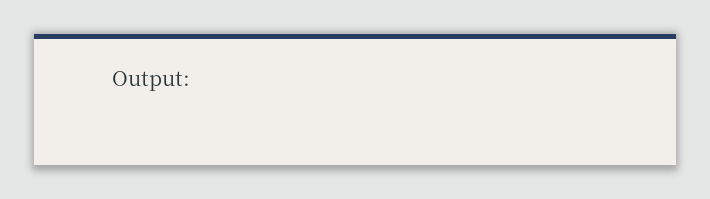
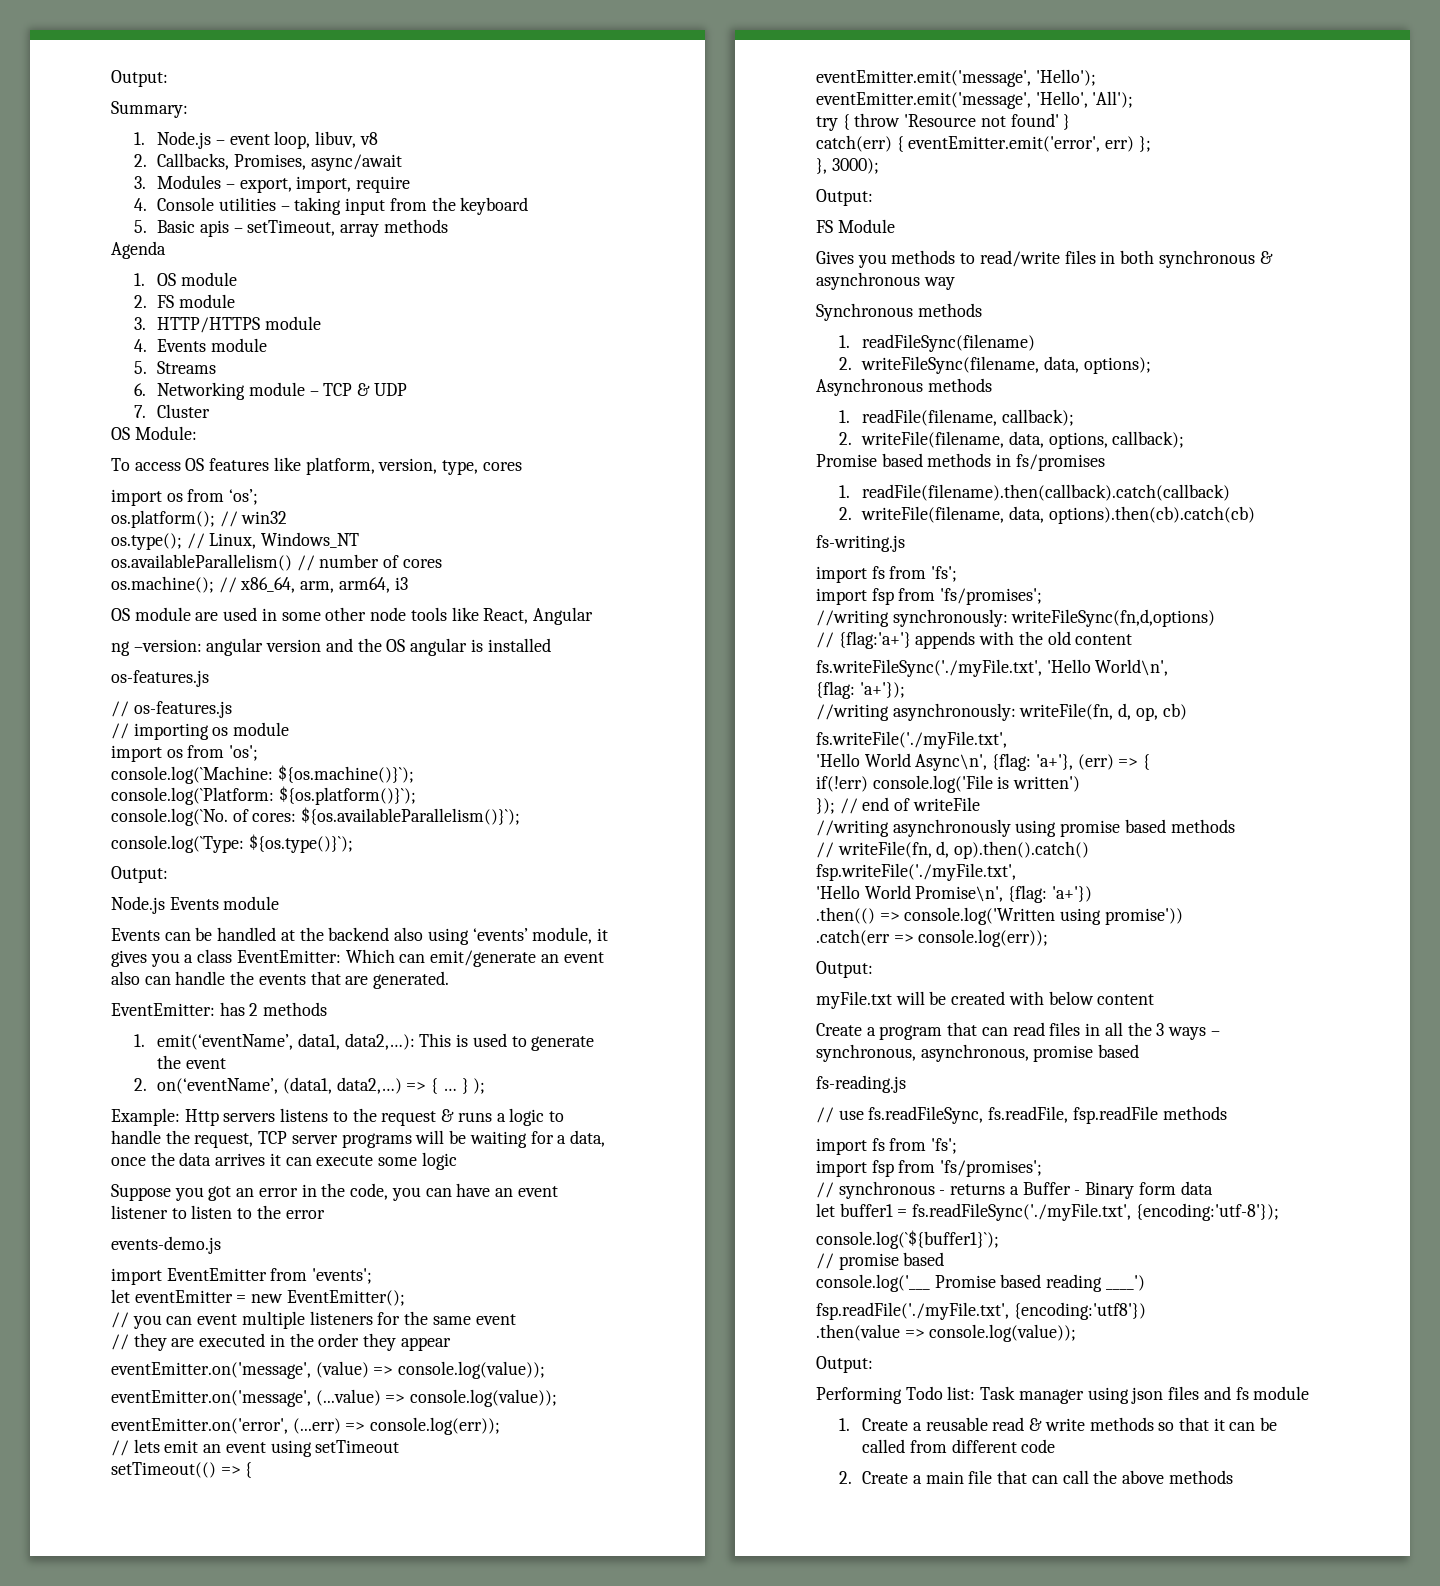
[112,71,190,91] Output: -> [111,70,168,87] [111,101,188,118] [134,131,378,149] [134,153,402,171] [134,175,411,193] [134,197,529,215] [134,219,448,237] [111,241,166,259] [134,272,237,286] [134,294,235,308] [134,316,321,333] [134,338,267,352] [134,361,217,374] [134,382,407,400] [134,404,211,418] [111,426,197,440] [111,457,522,475] [111,489,259,506] [111,510,288,528] [111,532,360,550] [111,554,442,571] [111,576,408,593] [111,607,593,625] [111,638,551,656] [111,670,209,687] [111,701,232,718] [111,722,290,740] [111,745,259,762] [111,765,414,784] [111,786,416,805] [111,807,521,826] [111,834,353,853] [111,866,168,883] [111,896,280,914] [111,927,608,945] [111,949,604,967] [111,971,450,989] [111,1002,328,1016] [134,1033,595,1051] [157,1055,226,1069] [134,1077,486,1094] [111,1108,564,1126] [111,1130,605,1148] [111,1152,457,1170] [111,1183,558,1201] [111,1205,325,1219] [111,1236,221,1254] [111,1268,373,1285] [111,1289,405,1306] [111,1311,516,1329] [111,1333,451,1351] [111,1361,546,1379] [111,1389,558,1407] [111,1417,501,1435] [111,1439,400,1457] [111,1462,253,1478] [816,69,1096,87] [816,91,1134,109] [816,113,1071,131] [816,135,1151,152] [816,158,879,174] [816,189,873,206] [816,219,895,233] [816,250,1273,268] [816,272,955,290] [816,303,982,321] [839,334,1036,352] [839,356,1151,374] [816,378,992,396] [839,409,1074,426] [839,431,1185,449] [816,453,1105,471] [839,484,1231,501] [839,506,1255,524] [816,535,905,552] [816,566,958,583] [816,588,1043,605] [816,609,1216,627] [816,631,1133,649] [816,659,1169,677] [816,681,905,699] [816,703,1187,721] [816,731,1007,749] [816,753,1151,771] [816,775,1081,793] [816,797,980,814] [816,819,1235,837] [816,841,1090,859] [816,863,1016,881] [816,885,1092,903] [816,907,1183,925] [816,929,1049,947] [816,961,873,978] [816,991,1155,1009] [816,1022,1220,1040] [816,1044,1140,1062] [816,1075,906,1093] [816,1106,1227,1124] [816,1138,958,1155] [816,1160,1043,1177] [816,1181,1213,1199] [816,1203,1279,1221] [816,1230,999,1249] [816,1252,945,1270] [816,1274,1145,1292] [816,1302,1146,1320] [816,1324,1077,1342] [816,1356,873,1373] [816,1386,1310,1404] [839,1417,1278,1431] [862,1439,1056,1453] [839,1470,1233,1484] Output: // Summary: // 1. Node.js – event loop, libuv, v8 // 2. Callbacks, Promises, async/await // 3. Modules – export, import, require // 4. Console utilities – taking input from the keyboard // 5. Basic apis – setTimeout, array methods // Agenda // 1. OS module // 2. FS module // 3. HTTP/HTTPS module // 4. Events module // 5. Streams // 6. Networking module – TCP & UDP // 7. Cluster // OS Module: // To access OS features like platform, version, type, cores // import os from ‘os’; // os.platform(); // win32 // os.type(); // Linux, Windows_NT // os.availableParallelism() // number of cores // os.machine(); // x86_64, arm, arm64, i3 // OS module are used in some other node tools like React, Angular // ng –version: angular version and the OS angular is installed // os-features.js // // os-features.js // // importing os module // import os from 'os'; // console.log(`Machine: ${os.machine()}`); // console.log(`Platform: ${os.platform()}`); // console.log(`No. of cores: ${os.availableParallelism()}`); // console.log(`Type: ${os.type()}`); // Output: // Node.js Events module // Events can be handled at the backend also using ‘events’ module, it gives you a class EventEmitter: Which can emit/generate an event also can handle the events that are generated. // EventEmitter: has 2 methods // 1. emit(‘eventName’, data1, data2,…): This is used to generate the event // 2. on(‘eventName’, (data1, data2,…) => { … } ); // Example: Http servers listens to the request & runs a logic to handle the request, TCP server programs will be waiting for a data, once the data arrives it can execute some logic // Suppose you got an error in the code, you can have an event listener to listen to the error // events-demo.js // import EventEmitter from 'events'; // let eventEmitter = new EventEmitter(); // // you can event multiple listeners for the same event // // they are executed in the order they appear // eventEmitter.on('message', (value) => console.log(value)); // eventEmitter.on('message', (...value) => console.log(value)); // eventEmitter.on('error', (...err) => console.log(err)); // // lets emit an event using setTimeout // setTimeout(() => { // eventEmitter.emit('message', 'Hello'); // eventEmitter.emit('message', 'Hello', 'All'); // try { throw 'Resource not found' } // catch(err) { eventEmitter.emit('error', err) }; // }, 3000); // Output: // FS Module // Gives you methods to read/write files in both synchronous & asynchronous way // Synchronous methods // 1. readFileSync(filename) // 2. writeFileSync(filename, data, options); // Asynchronous methods // 1. readFile(filename, callback); // 2. writeFile(filename, data, options, callback); // Promise based methods in fs/promises // 1. readFile(filename).then(callback).catch(callback) // 2. writeFile(filename, data, options).then(cb).catch(cb) // fs-writing.js // import fs from 'fs'; // import fsp from 'fs/promises'; // //writing synchronously: writeFileSync(fn,d,options) // // {flag:'a+'} appends with the old content // fs.writeFileSync('./myFile.txt', 'Hello World\n', // {flag: 'a+'}); // //writing asynchronously: writeFile(fn, d, op, cb) // fs.writeFile('./myFile.txt', // 'Hello World Async\n', {flag: 'a+'}, (err) => { // if(!err) console.log('File is written') // }); // end of writeFile // //writing asynchronously using promise based methods // // writeFile(fn, d, op).then().catch() // fsp.writeFile('./myFile.txt', // 'Hello World Promise\n', {flag: 'a+'}) // .then(() => console.log('Written using promise')) // .catch(err => console.log(err)); // Output: // myFile.txt will be created with below content // Create a program that can read files in all the 3 ways – synchronous, asynchronous, promise based // fs-reading.js // // use fs.readFileSync, fs.readFile, fsp.readFile methods // import fs from 'fs'; // import fsp from 'fs/promises'; // // synchronous - returns a Buffer - Binary form data // let buffer1 = fs.readFileSync('./myFile.txt', {encoding:'utf-8'}); // console.log(`${buffer1}`); // // promise based // console.log('___ Promise based reading ____') // fsp.readFile('./myFile.txt', {encoding:'utf8'}) // .then(value => console.log(value)); // Output: // Performing Todo list: Task manager using json files and fs module // 1. Create a reusable read & write methods so that it can be called from different code // 2. Create a main file that can call the above methods

